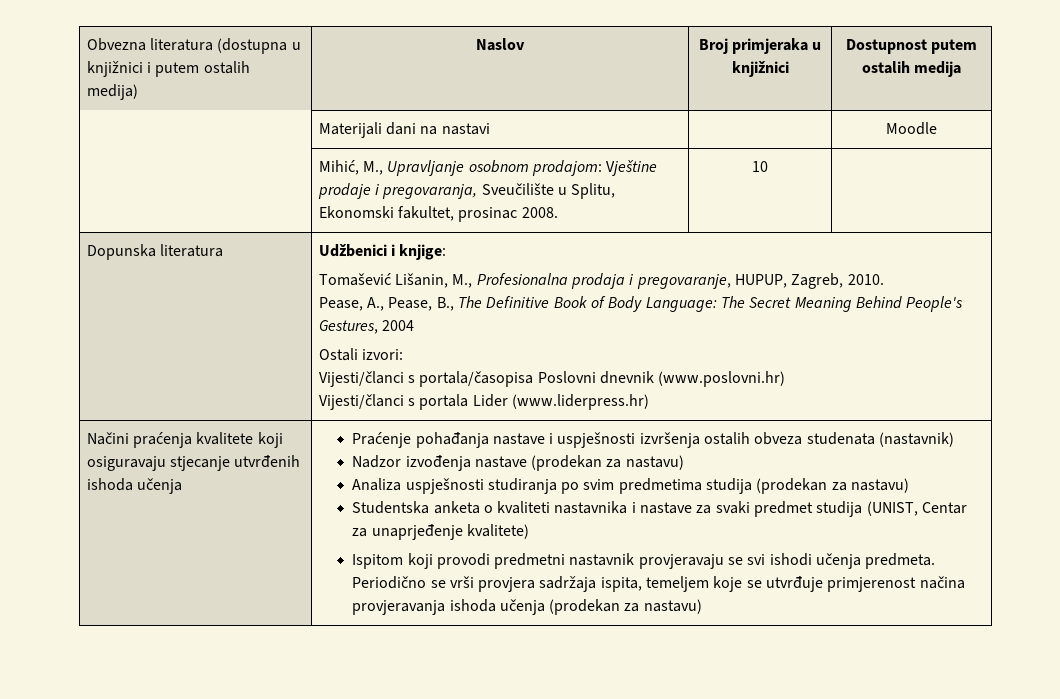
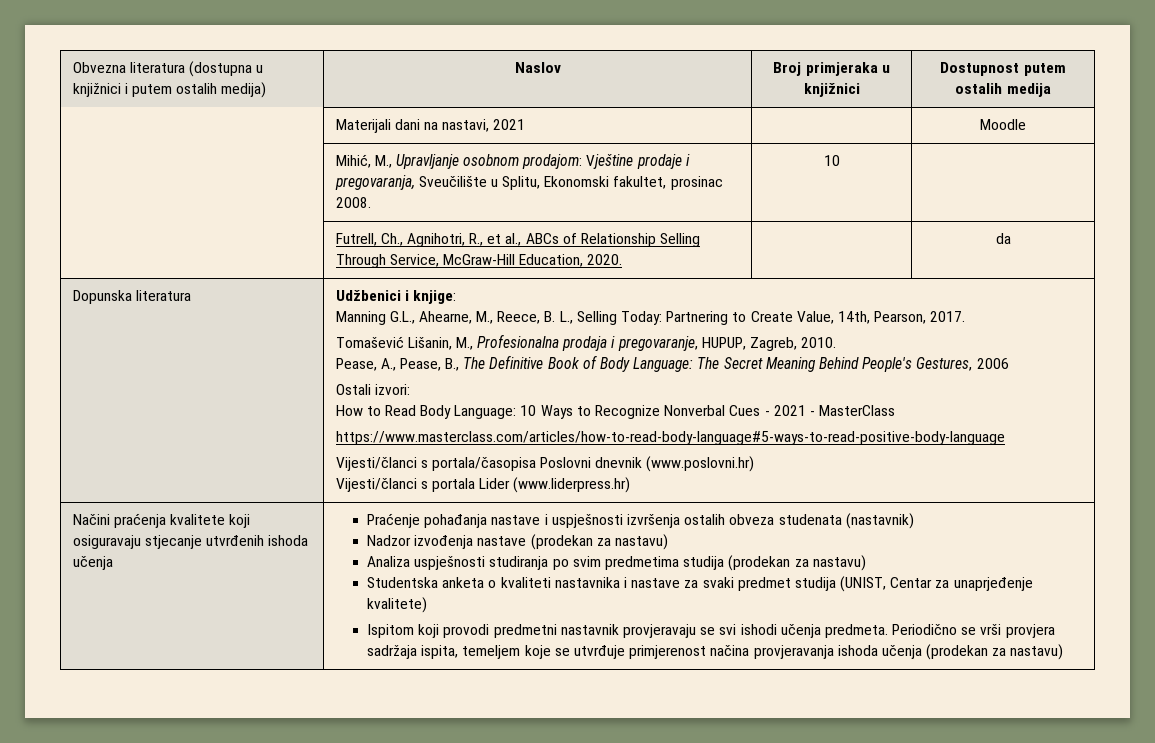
[441,123,490,135] nastavi -> [442,119,526,132] nastavi, 2021
(768, 166) none -> [335,233,701,247] [335,254,623,268] [995,233,1011,244] // | Futrell, Ch., Agnihotri, R., et al., ABCs of Relationship Selling Through Service, McGraw-Hill Education, 2020. | | da
(447, 252) none -> [335,311,966,325] // Manning G.L., Ahearne, M., Reece, B. L., Selling Today: Partnering to Create Value, 14th, Pearson, 2017.
[382,320,415,331] 2004 -> [976,358,1009,369] 2006
(404, 354) none -> [335,405,896,419] [335,431,1005,445] // How to Read Body Language: 10 Ways to Recognize Nonverbal Cues - 2021 - MasterClass // https://www.masterclass.com/articles/how-to-read-body-language#5-ways-to-read-positive-body-language

